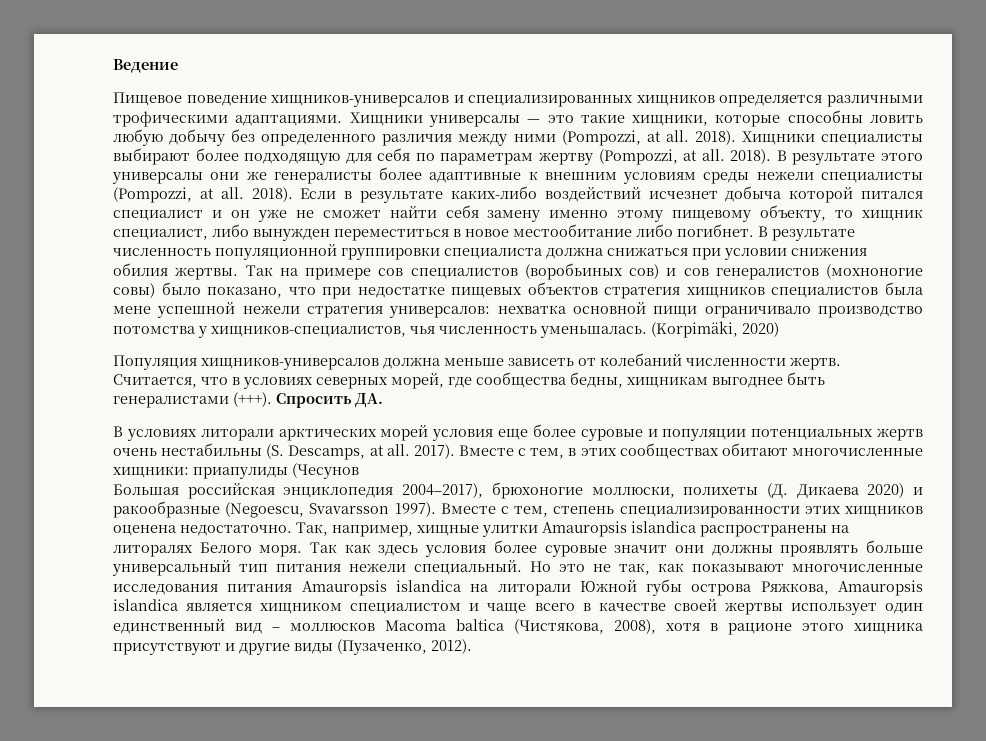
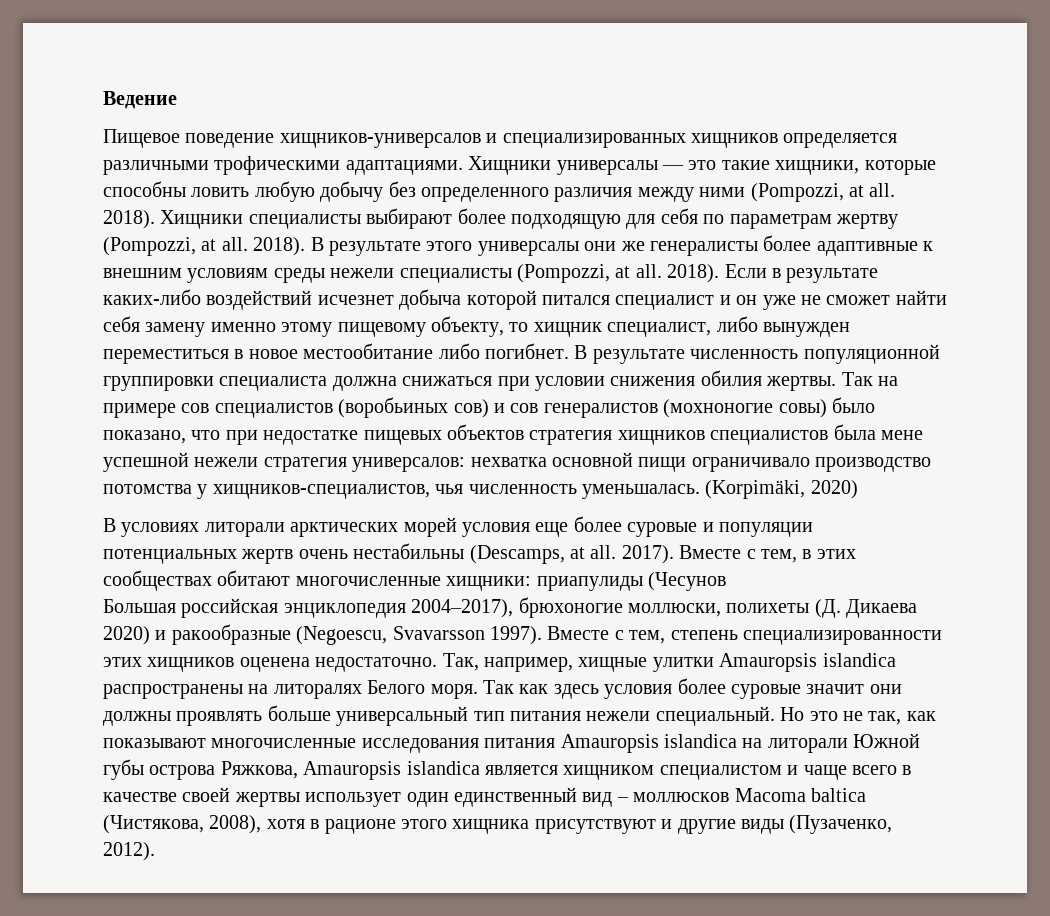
[113,353,841,370] [113,372,825,389] [113,392,383,408] // Популяция хищников-универсалов должна меньше зависеть от колебаний численности жертв. Считается, что в условиях северных морей, где сообщества бедны, хищникам выгоднее быть генералистами (+++). Спросить ДА. -> (858, 489) none
[266,444,366,460] (S. Descamps, -> [469,545,565,564] (Descamps,

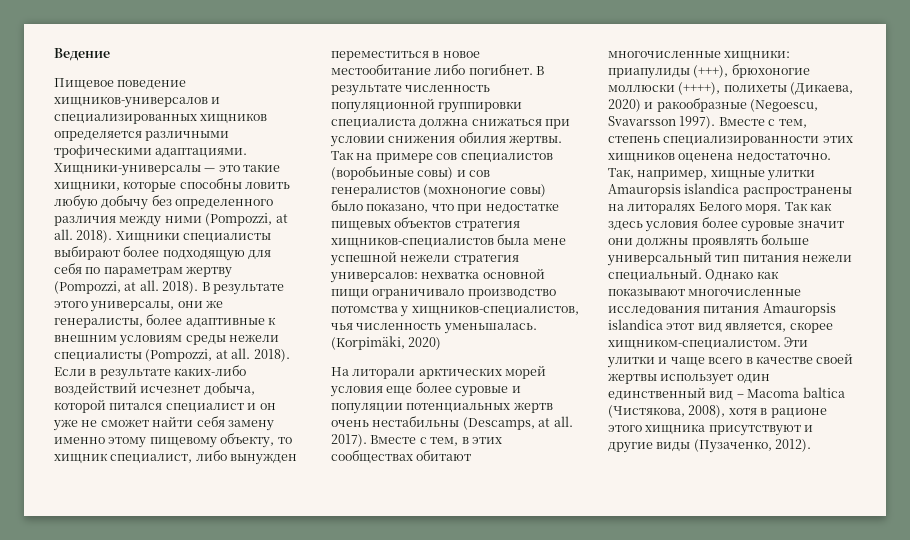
[468,156,658,175] Хищники универсалы -> [54,163,201,176] Хищники-универсалы
[477,241,579,256] универсалы -> [90,301,175,312] универсалы,
[649,241,758,256] генералисты -> [54,318,143,328] генералисты,
[399,289,462,310] добыча -> [203,382,255,396] добыча,
[338,397,489,418] (воробьиных сов) -> [331,166,454,180] (воробьиные совы)
[617,430,829,445] хищников специалистов -> [331,237,494,248] хищников-специалистов
[103,518,200,537] В условиях -> [331,367,349,376] На
[647,572,726,591] [103,597,918,618] (Чесунов // Большая российская энциклопедия 2004–2017), брюхоногие моллюски, полихеты (Д. Дикаева -> [693,64,810,78] [608,82,854,95] (+++), брюхоногие моллюски (++++), полихеты (Дикаева,
[780,707,902,725] Но это не так, -> [705,269,754,282] Однако
[742,733,921,753] [103,759,782,780] на литорали Южной губы острова Ряжкова, Amauropsis islandica является хищником специалистом -> [666,322,833,333] [608,337,809,350] [607,356,655,368] этот вид является, скорее хищником-специалистом. Эти улитки
[633,792,730,802] моллюсков -> (744, 396) none

